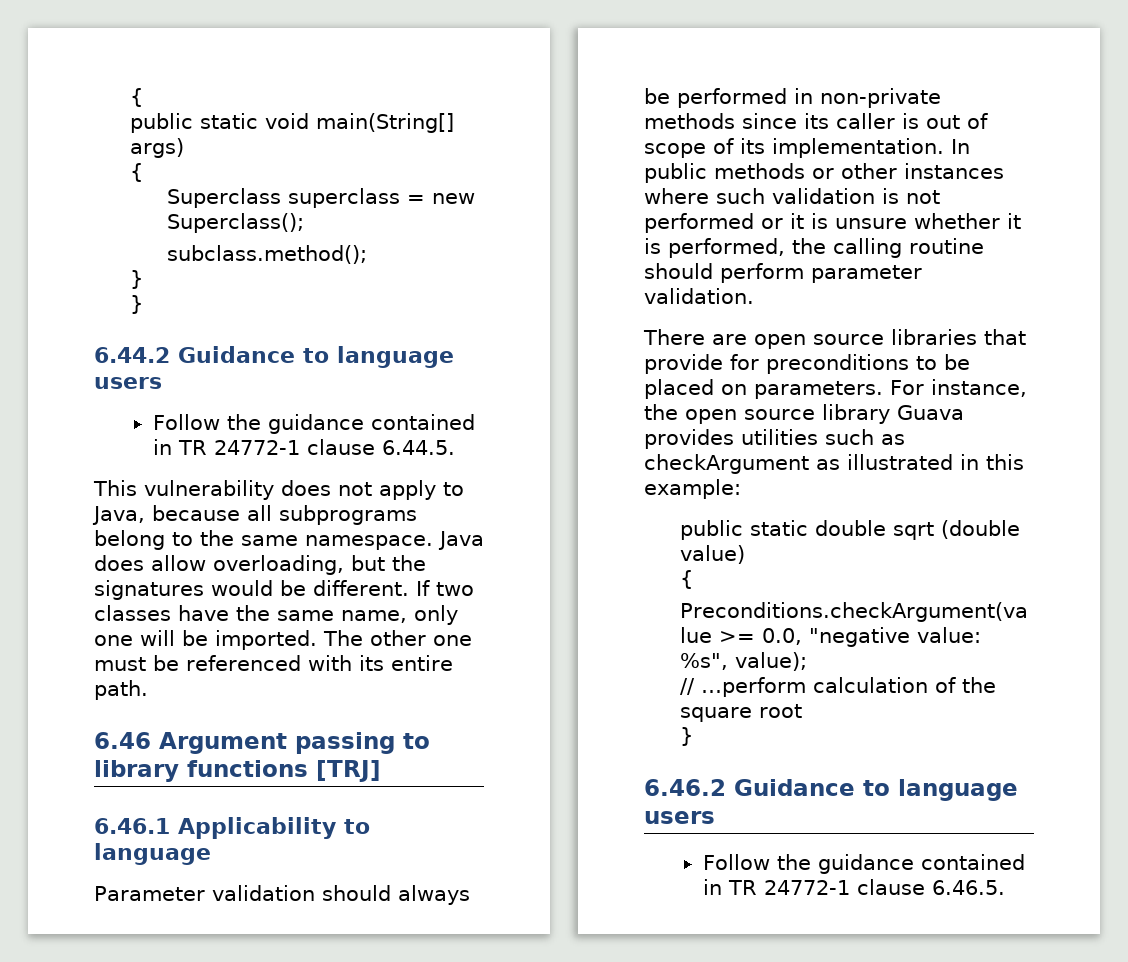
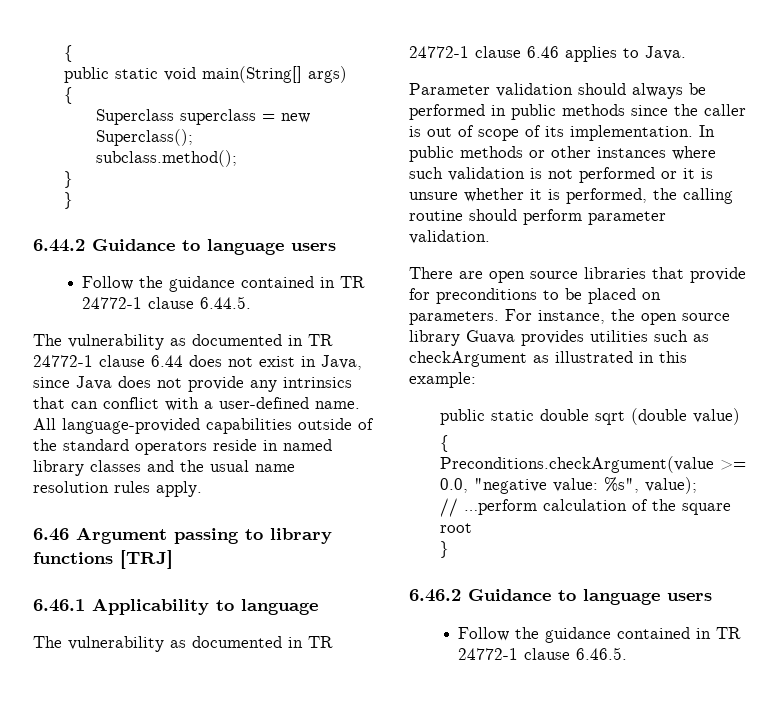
[93,480,464,500] [92,505,417,525] [94,530,484,550] [94,555,426,575] [94,580,474,600] [94,605,458,625] [94,630,472,650] [94,655,453,671] [94,680,148,700] This vulnerability does not apply to Java, because all subprograms belong to the same namespace. Java does allow overloading, but the signatures would be different. If two classes have the same name, only one will be imported. The other one must be referenced with its entire path. -> [33,334,333,350] [33,355,362,370] [33,376,352,392] [33,397,360,411] [33,418,374,434] [33,439,332,455] [33,460,295,476] [33,481,202,497] The vulnerability as documented in TR 24772-1 clause 6.44 does not exist in Java, since Java does not provide any intrinsics that can conflict with a user-defined name. All language-provided capabilities outside of the standard operators reside in named library classes and the usual name resolution rules apply.
(211, 854) none -> [33,636,333,652] [409,46,686,62] // The vulnerability as documented in TR 24772-1 clause 6.46 applies to Java.
[820,88,941,108] non-private -> [511,104,556,120] public
[804,113,829,129] its -> [674,104,698,116] the

